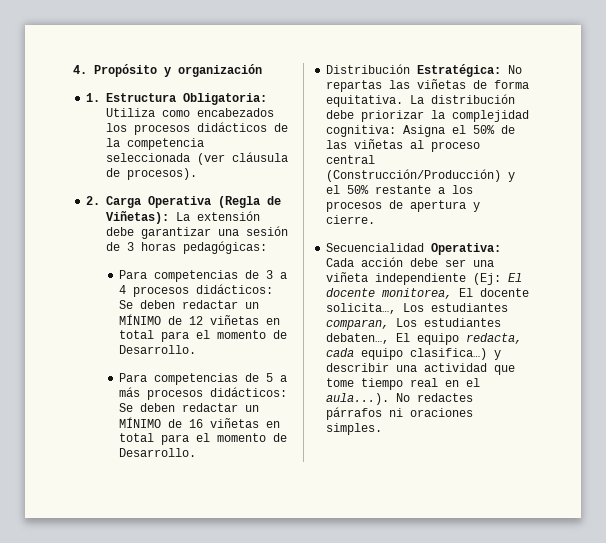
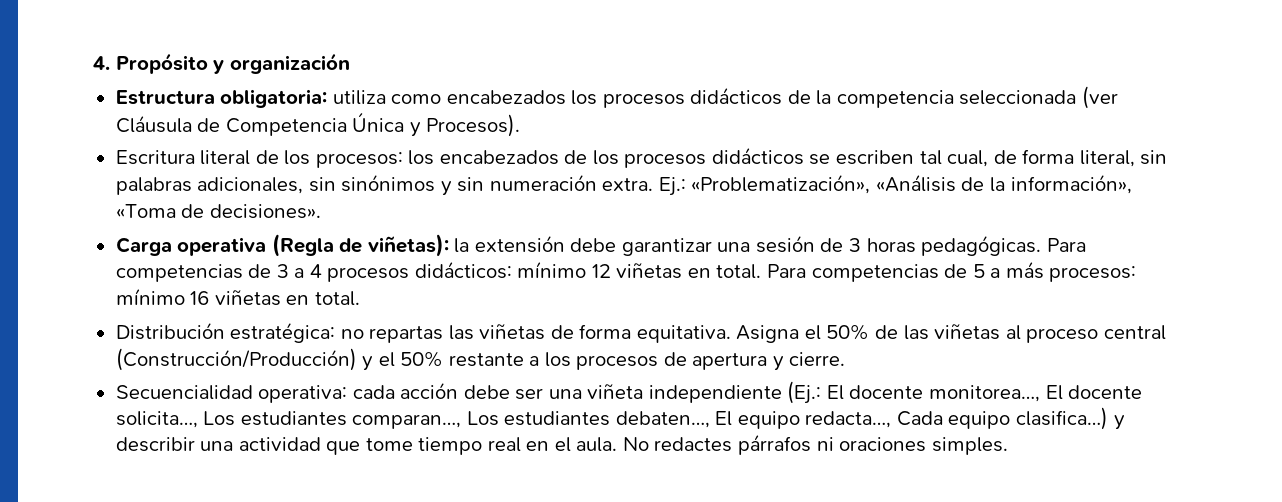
[86,93,268,105] [106,108,156,117] 1. Estructura Obligatoria: Utiliza -> [115,89,386,108] Estructura obligatoria: utiliza
[232,152,289,162] [106,168,198,180] [86,196,282,208] [106,210,191,224] cláusula de procesos). // 2. Carga Operativa (Regla de Viñetas): La -> [115,112,521,137] [115,147,1168,168] [115,174,1132,196] [115,204,321,219] [115,234,470,257] Cláusula de Competencia Única y Procesos). // Escritura literal de los procesos: los encabezados de los procesos didácticos se escriben tal cual, de forma literal, sin palabras adicionales, sin sinónimos y sin numeración extra. Ej.: «Problematización», «Análisis de la información», «Toma de decisiones». // Carga operativa (Regla de viñetas): la
[183,241,268,254] pedagógicas: // -> [921,235,1042,256] pedagógicas.
[119,300,260,309] [119,314,281,325] [119,330,288,342] [119,345,197,354] Se deben redactar un MÍNIMO de 12 viñetas en total para el momento de Desarrollo. // -> [517,261,762,279] mínimo 12 viñetas en total.
[147,387,288,400] [119,403,260,412] [119,417,281,428] [119,433,288,445] [119,448,197,457] procesos didácticos: Se deben redactar un MÍNIMO de 16 viñetas en total para el momento de Desarrollo. -> [1049,266,1137,282] [115,288,360,306] procesos: mínimo 16 viñetas en total.
[417,64,523,77] Estratégica: No -> [230,322,364,343] estratégica: no
[410,94,516,104] [326,110,530,122] [326,125,397,137] La distribución debe priorizar la complejidad cognitiva: -> (731, 334) none
[431,243,502,255] [326,258,355,267] Operativa: Cada -> [258,385,395,403] operativa: cada
[473,273,523,285] [326,288,453,299] (Ej: El docente monitorea, -> [787,381,1040,404] (Ej.: El docente monitorea…,
[326,319,390,330] comparan, -> [352,414,462,429] comparan…,
[466,333,523,344] [326,348,355,357] redacta, cada -> [805,411,943,428] redacta…, Cada
[326,393,390,405] aula...). -> [576,437,618,452] aula.

